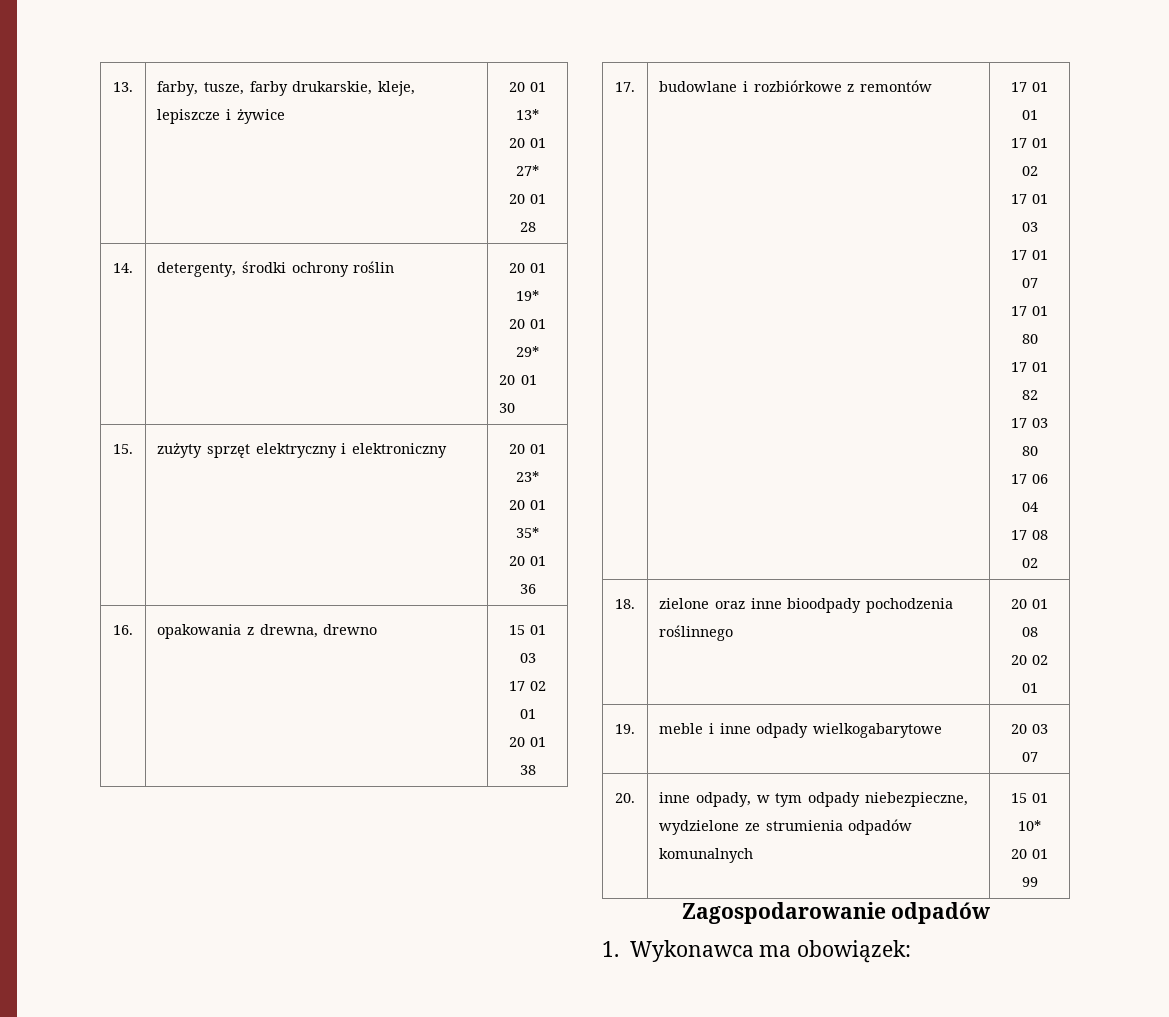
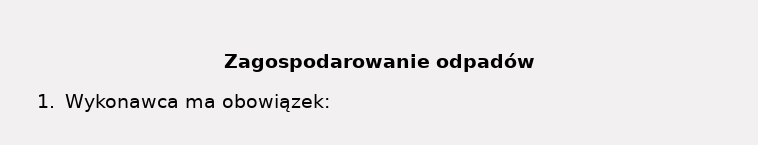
[113,82,133,92] [157,81,415,96] [157,109,285,124] [508,82,547,92] [516,109,539,120] [508,138,547,148] [516,165,539,176] [508,194,547,204] [519,222,536,232] [113,263,133,273] [157,261,395,277] [508,263,547,273] [516,290,539,301] [508,319,547,329] [516,346,539,357] [499,375,537,385] [499,403,516,413] [113,444,133,454] [157,443,447,458] [508,444,547,454] [516,471,539,482] [508,500,547,510] [516,527,539,538] [508,556,547,566] [519,584,536,594] [113,625,133,635] [157,624,378,639] [508,625,547,635] [519,653,536,663] [508,681,547,691] [519,709,536,719] [508,737,547,747] [519,765,536,775] [615,82,635,92] [659,80,932,92] [1010,82,1049,92] [1021,110,1038,120] [1010,138,1049,148] [1021,166,1038,176] [1010,194,1049,204] [1021,222,1038,232] [1010,250,1049,260] [1021,278,1038,288] [1010,306,1049,316] [1021,334,1038,344] [1010,362,1049,372] [1021,390,1038,400] [1010,418,1049,428] [1021,446,1038,456] [1010,474,1049,484] [1021,502,1038,512] [1010,530,1049,540] [1021,558,1038,568] [615,599,635,609] [659,598,953,613] [659,625,734,641] [1010,599,1049,609] [1021,627,1038,637] [1010,655,1049,665] [1021,683,1038,693] [615,724,635,734] [659,723,942,738] [1010,724,1049,734] [1021,752,1038,762] [615,793,635,803] [659,792,968,807] [659,819,913,835] [659,848,754,863] [1010,793,1049,803] [1018,820,1041,831] [1010,849,1049,859] [1021,877,1038,887] 13. | farby, tusze, farby drukarskie, kleje, lepiszcze i żywice | 20 01 13* // 20 01 27* // 20 01 28 // 14. | detergenty, środki ochrony roślin | 20 01 19* // 20 01 29* // 20 01 30 // 15. | zużyty sprzęt elektryczny i elektroniczny | 20 01 23* // 20 01 35* // 20 01 36 // 16. | opakowania z drewna, drewno | 15 01 03 // 17 02 01 // 20 01 38 // 17. | budowlane i rozbiórkowe z remontów | 17 01 01 // 17 01 02 // 17 01 03 // 17 01 07 // 17 01 80 // 17 01 82 // 17 03 80 // 17 06 04 // 17 08 02 // 18. | zielone oraz inne bioodpady pochodzenia roślinnego | 20 01 08 // 20 02 01 // 19. | meble i inne odpady wielkogabarytowe | 20 03 07 // 20. | inne odpady, w tym odpady niebezpieczne, wydzielone ze strumienia odpadów komunalnych | 15 01 10* // 20 01 99 // -> (223, 63) none

